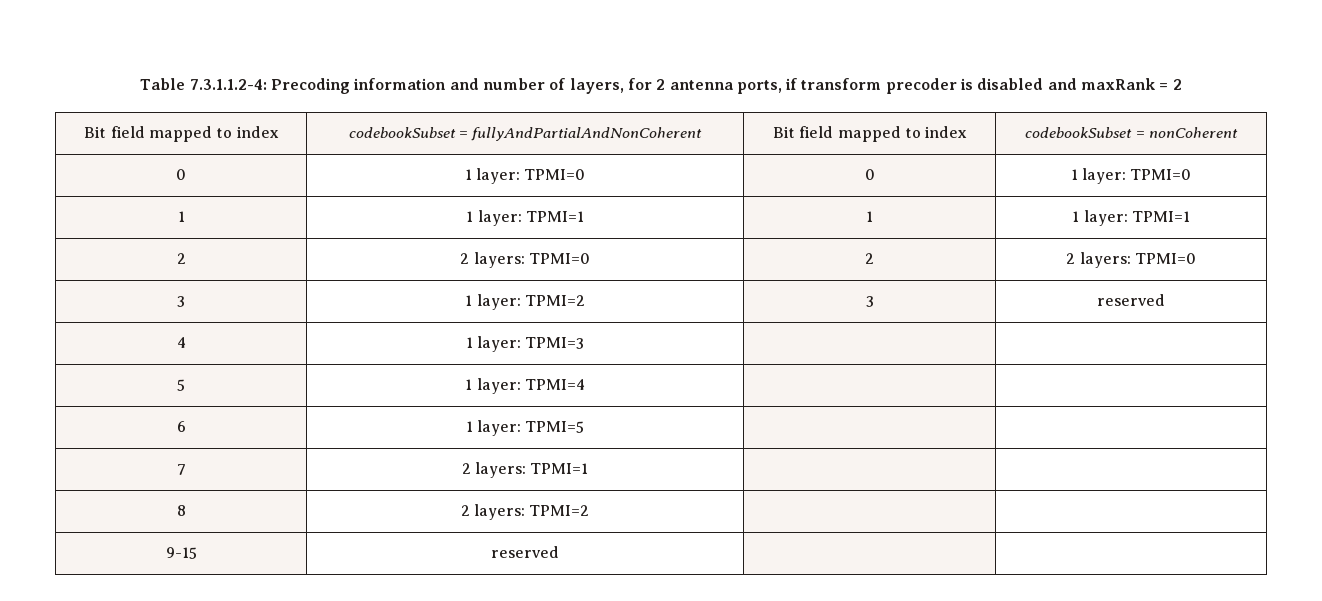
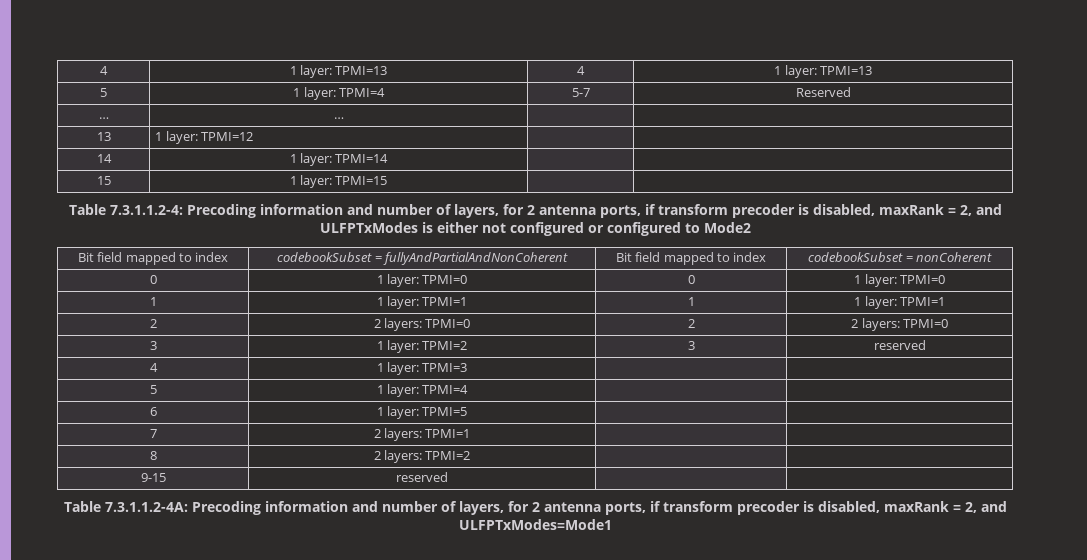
(140, 84) none -> [100,66,108,75] [289,65,388,78] [577,66,585,75] [774,65,872,78] [100,88,107,97] [293,87,385,100] [571,88,590,97] [795,87,851,97] [98,117,109,119] [333,117,344,119] [96,132,111,141] [155,131,254,144] [96,154,112,163] [289,153,389,166] [96,176,111,185] [289,175,388,188] 4 | 1 layer: TPMI=13 | 4 | 1 layer: TPMI=13 // 5 | 1 layer: TPMI=4 | 5-7 | Reserved // … | … | | // 13 | 1 layer: TPMI=12 | | // 14 | 1 layer: TPMI=14 | | // 15 | 1 layer: TPMI=15 | | //
[977,78,1182,90] disabled and maxRank = 2 -> [812,204,1002,216] [319,222,751,236] disabled, maxRank = 2, and ULFPTxModes is either not configured or configured to Mode2
(559, 552) none -> [63,501,1007,515] [458,519,612,530] // Table 7.3.1.1.2-4A: Precoding information and number of layers, for 2 antenna ports, if transform precoder is disabled, maxRank = 2, and ULFPTxModes=Mode1

